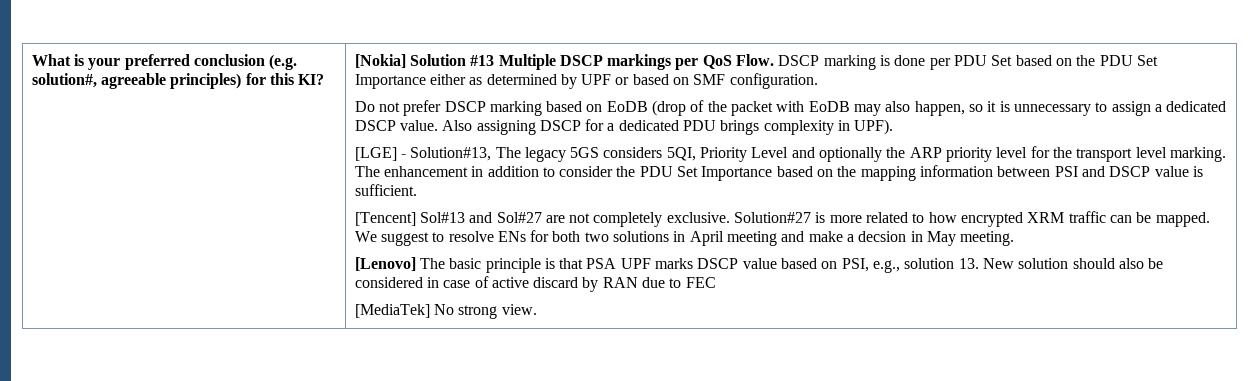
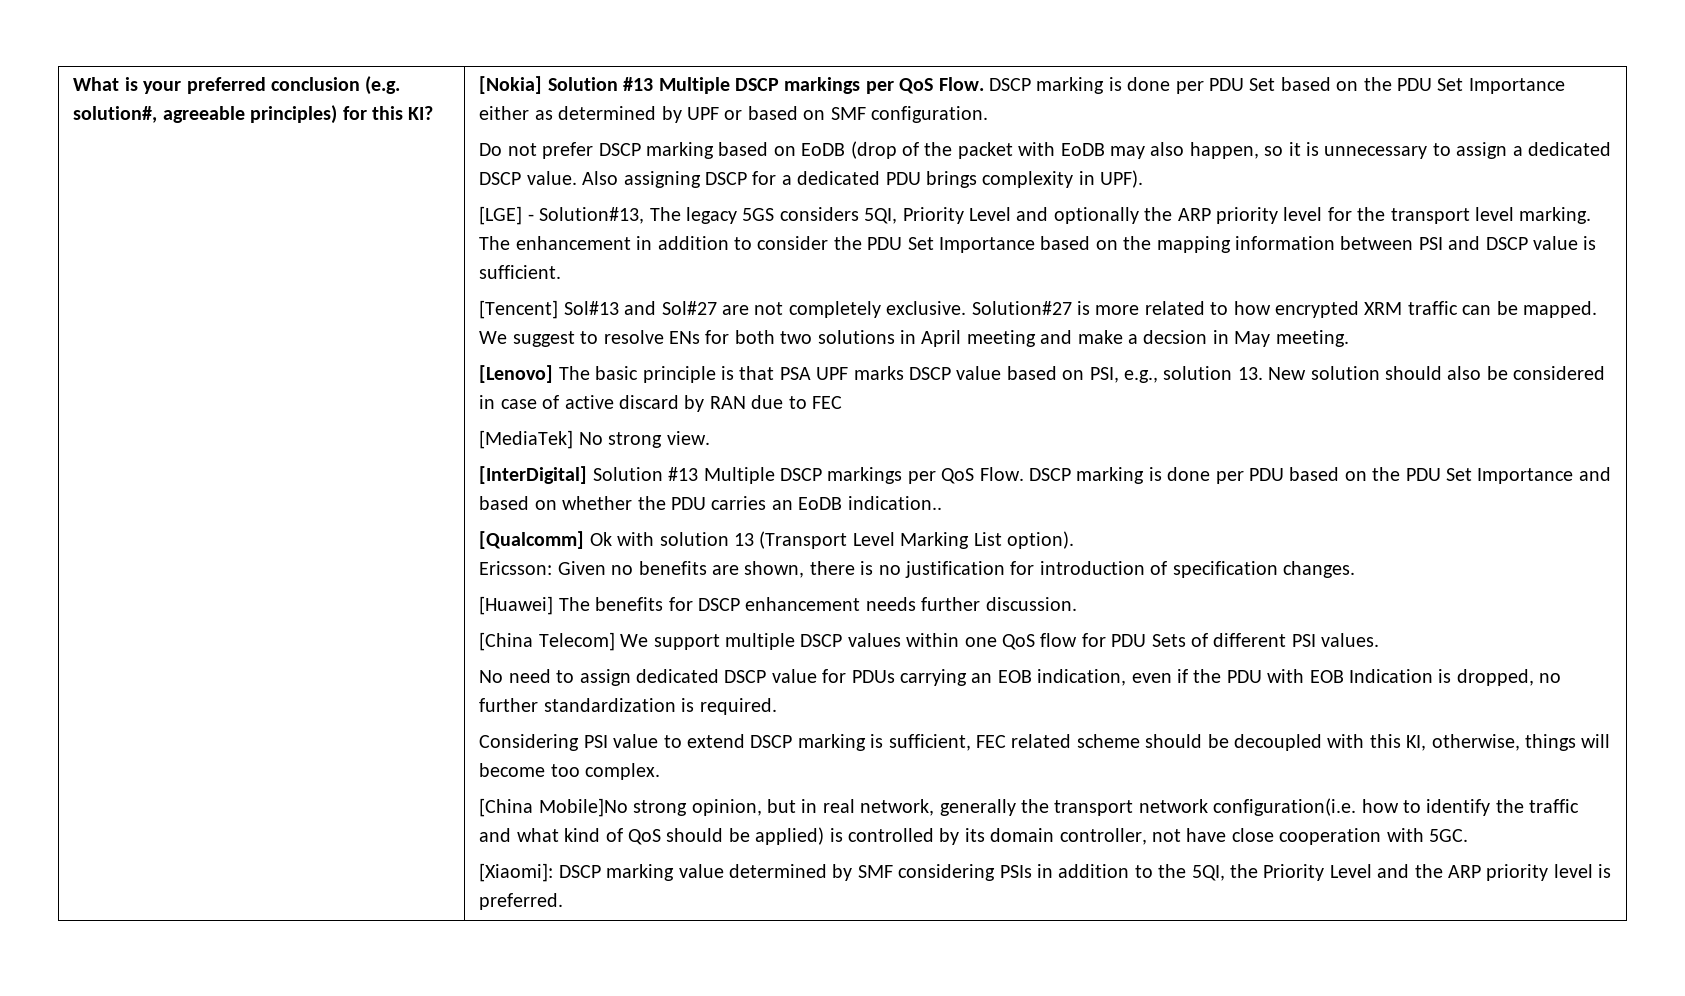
(537, 309) none -> [479,466,1611,484] [479,496,942,510] [479,531,1074,549] [479,561,1355,578] [479,596,1077,615] [479,632,1380,651] [479,669,1562,686] [479,698,777,715] [479,734,1611,751] [479,763,661,780] [479,798,1580,817] [479,827,1468,845] [479,863,1612,882] [479,893,564,910] // [InterDigital] Solution #13 Multiple DSCP markings per QoS Flow. DSCP marking is done per PDU based on the PDU Set Importance and based on whether the PDU carries an EoDB indication.. // [Qualcomm] Ok with solution 13 (Transport Level Marking List option). // Ericsson: Given no benefits are shown, there is no justification for introduction of specification changes. // [Huawei] The benefits for DSCP enhancement needs further discussion. // [China Telecom] We support multiple DSCP values within one QoS flow for PDU Sets of different PSI values. // No need to assign dedicated DSCP value for PDUs carrying an EOB indication, even if the PDU with EOB Indication is dropped, no further standardization is required. // Considering PSI value to extend DSCP marking is sufficient, FEC related scheme should be decoupled with this KI, otherwise, things will become too complex. // [China Mobile]No strong opinion, but in real network, generally the transport network configuration(i.e. how to identify the traffic and what kind of QoS should be applied) is controlled by its domain controller, not have close cooperation with 5GC. // [Xiaomi]: DSCP marking value determined by SMF considering PSIs in addition to the 5QI, the Priority Level and the ARP priority level is preferred.

